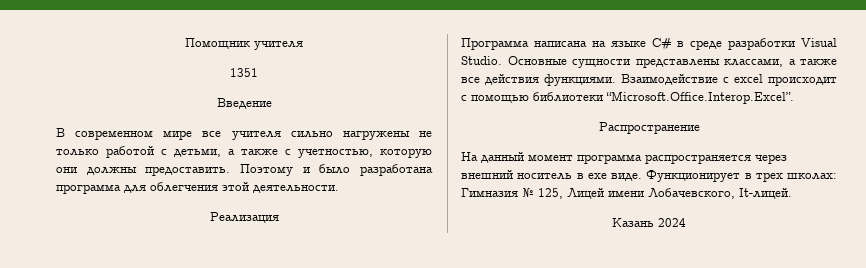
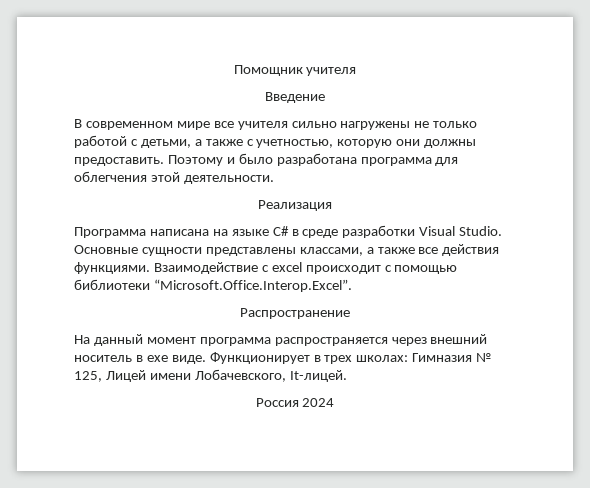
[230,68,258,77] // 1351 -> (357, 71) none
[612,218,654,227] Казань -> [255,398,299,407] Россия

